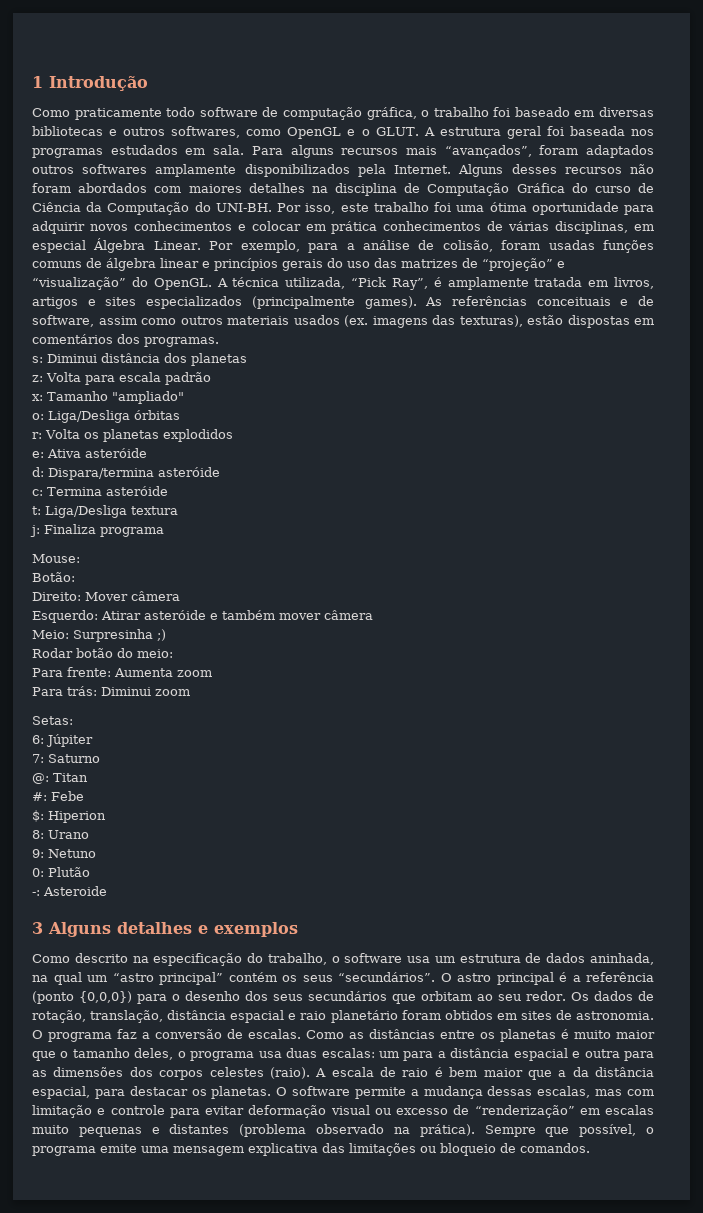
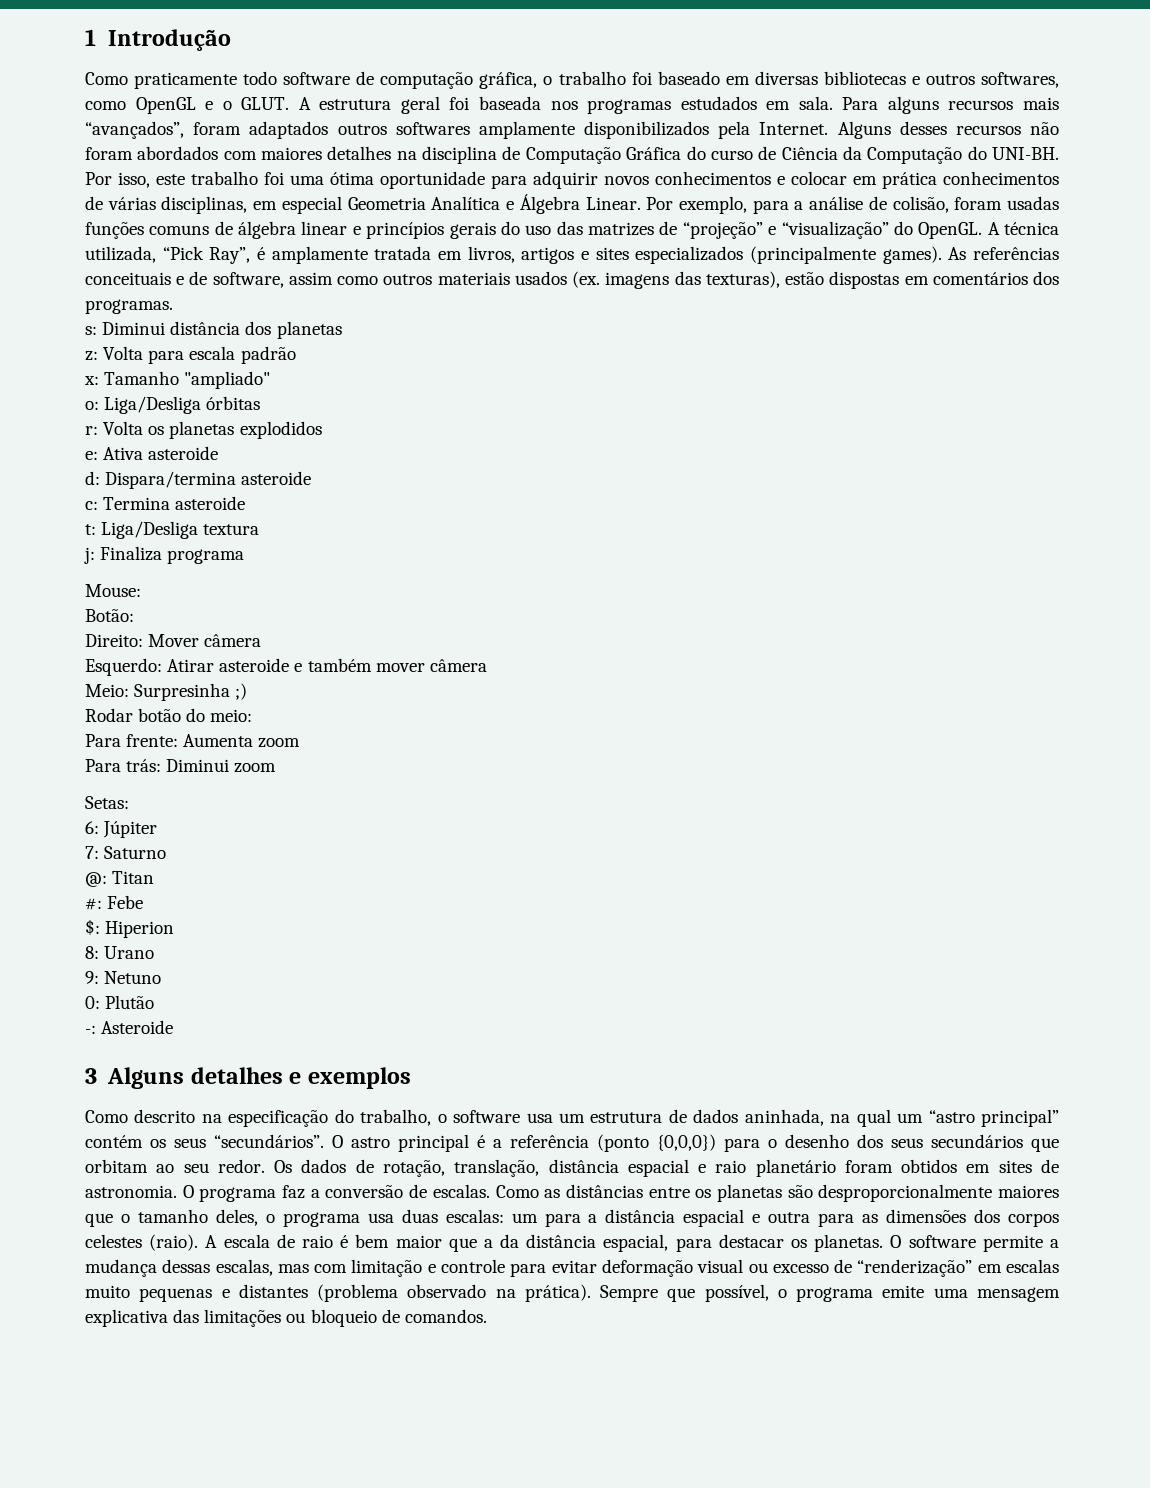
(86, 246) none -> [347,196,515,210] Geometria Analítica e
[85,448,147,458] asteróide -> [148,446,219,460] asteroide
[158,467,220,477] asteróide -> [241,471,312,485] asteroide
[106,486,168,496] asteróide -> [175,496,246,510] asteroide
[144,610,206,620] asteróide -> [219,658,290,672] asteroide
[561,1029,655,1039] é muito maior -> [787,1184,1059,1202] são desproporcionalmente maiores

